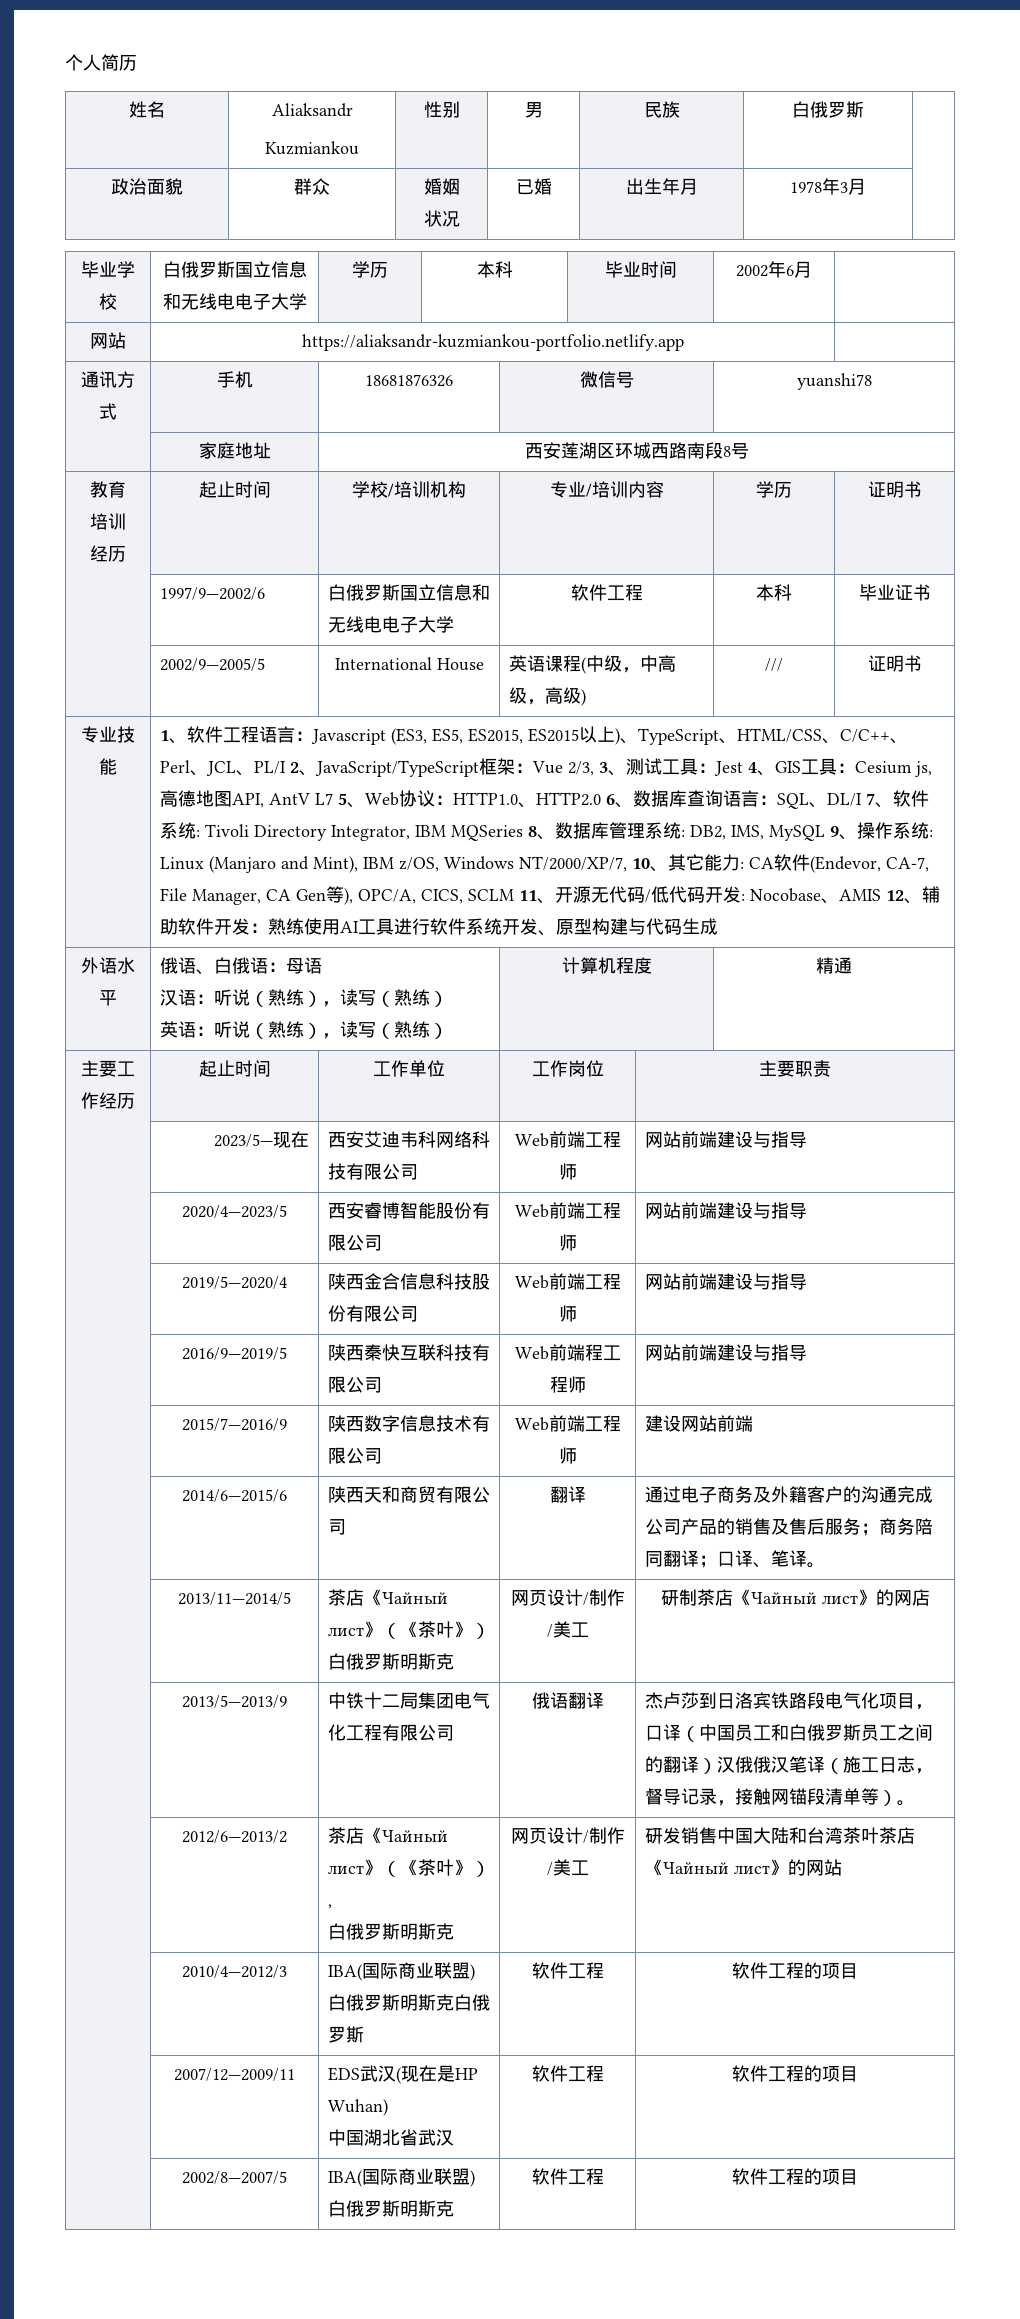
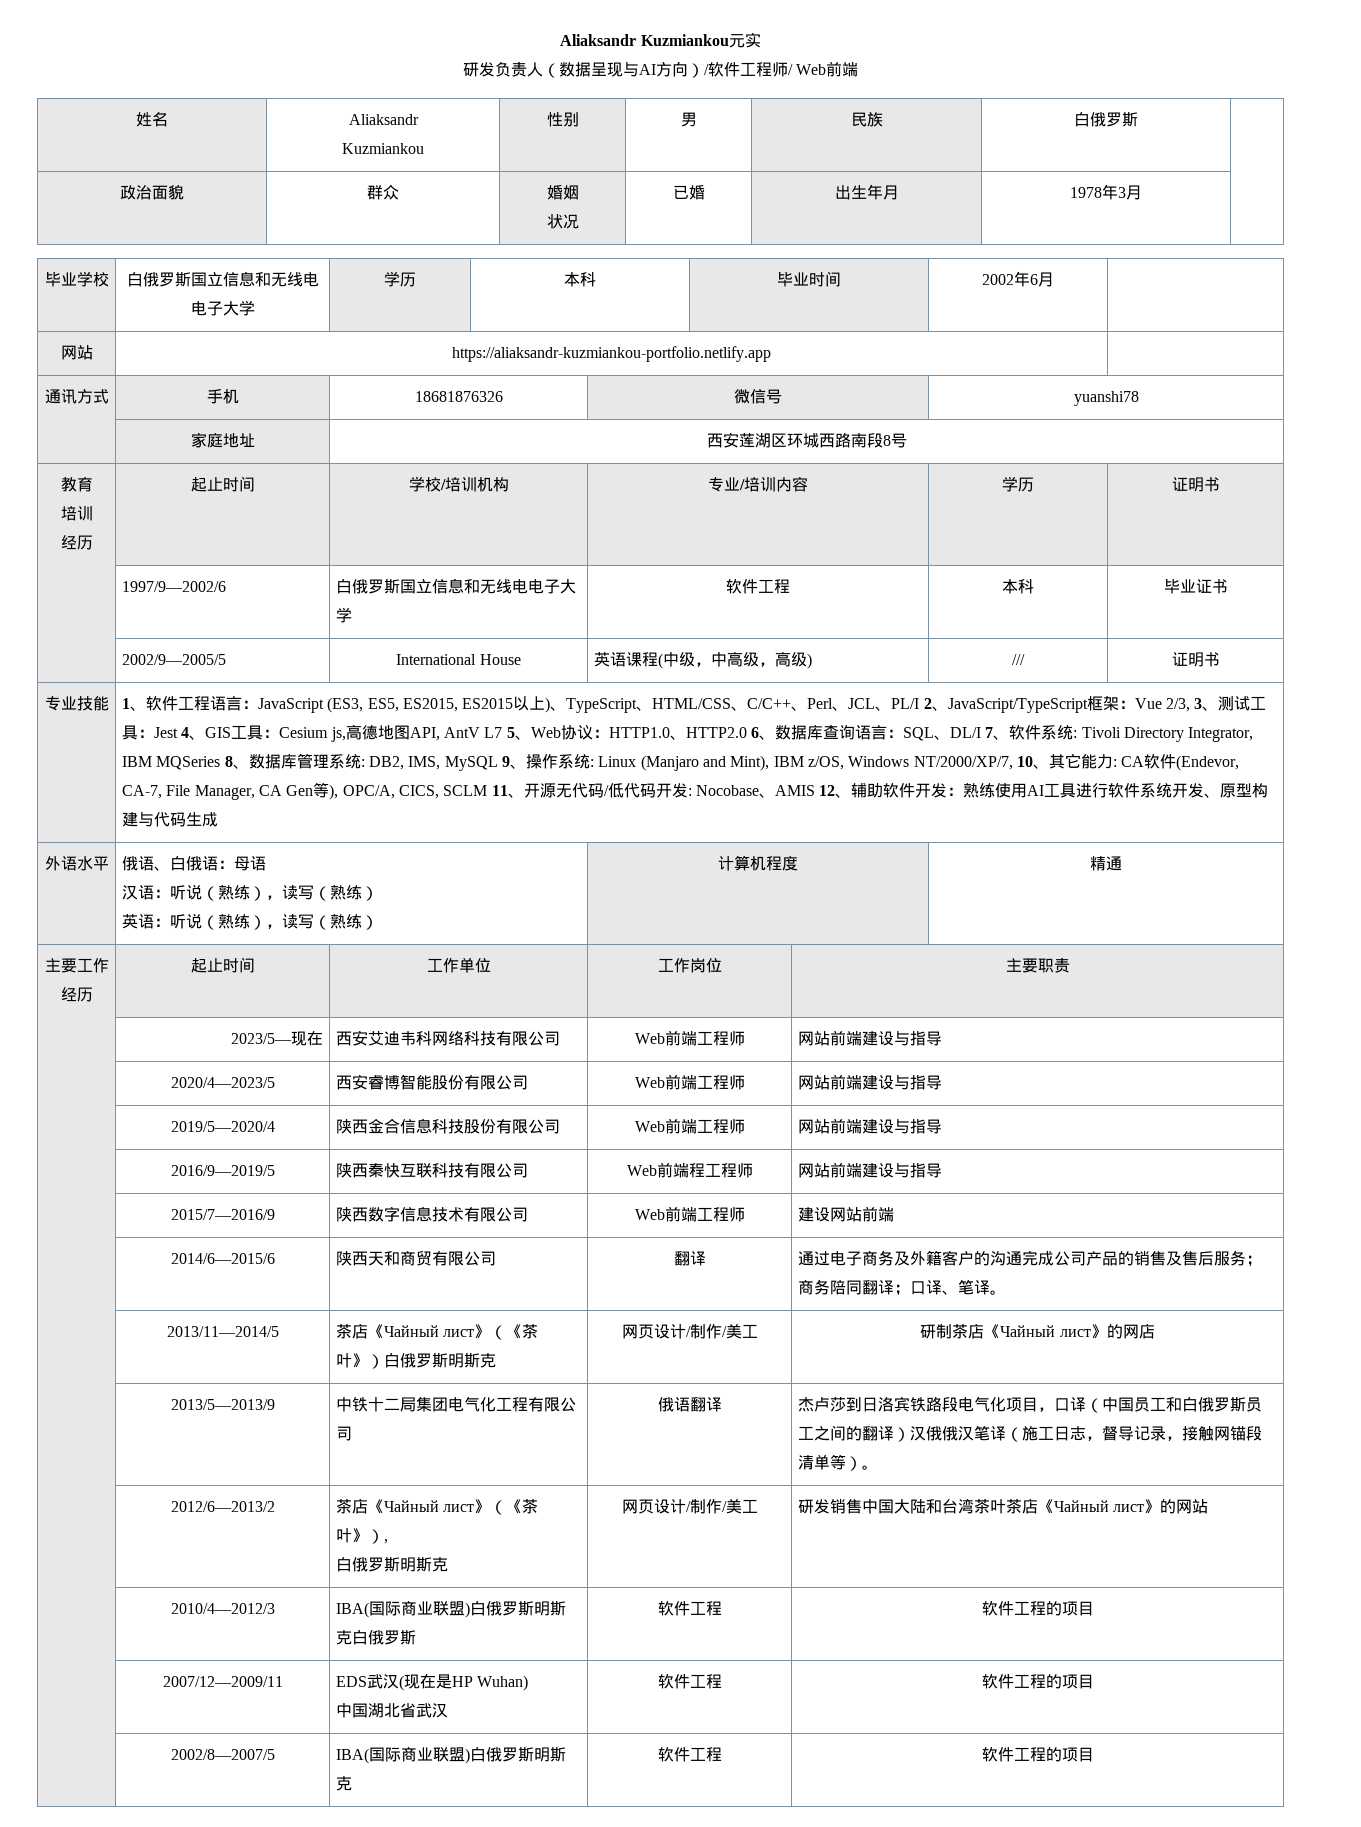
[65,54,137,71] 个人简历 -> [560,32,761,48] [462,61,859,78] Aliaksandr Kuzmiankou元实 // 研发负责人（数据呈现与AI方向）/软件工程师/ Web前端
[310,729,386,745] Javascript -> [258,698,325,713] JavaScript

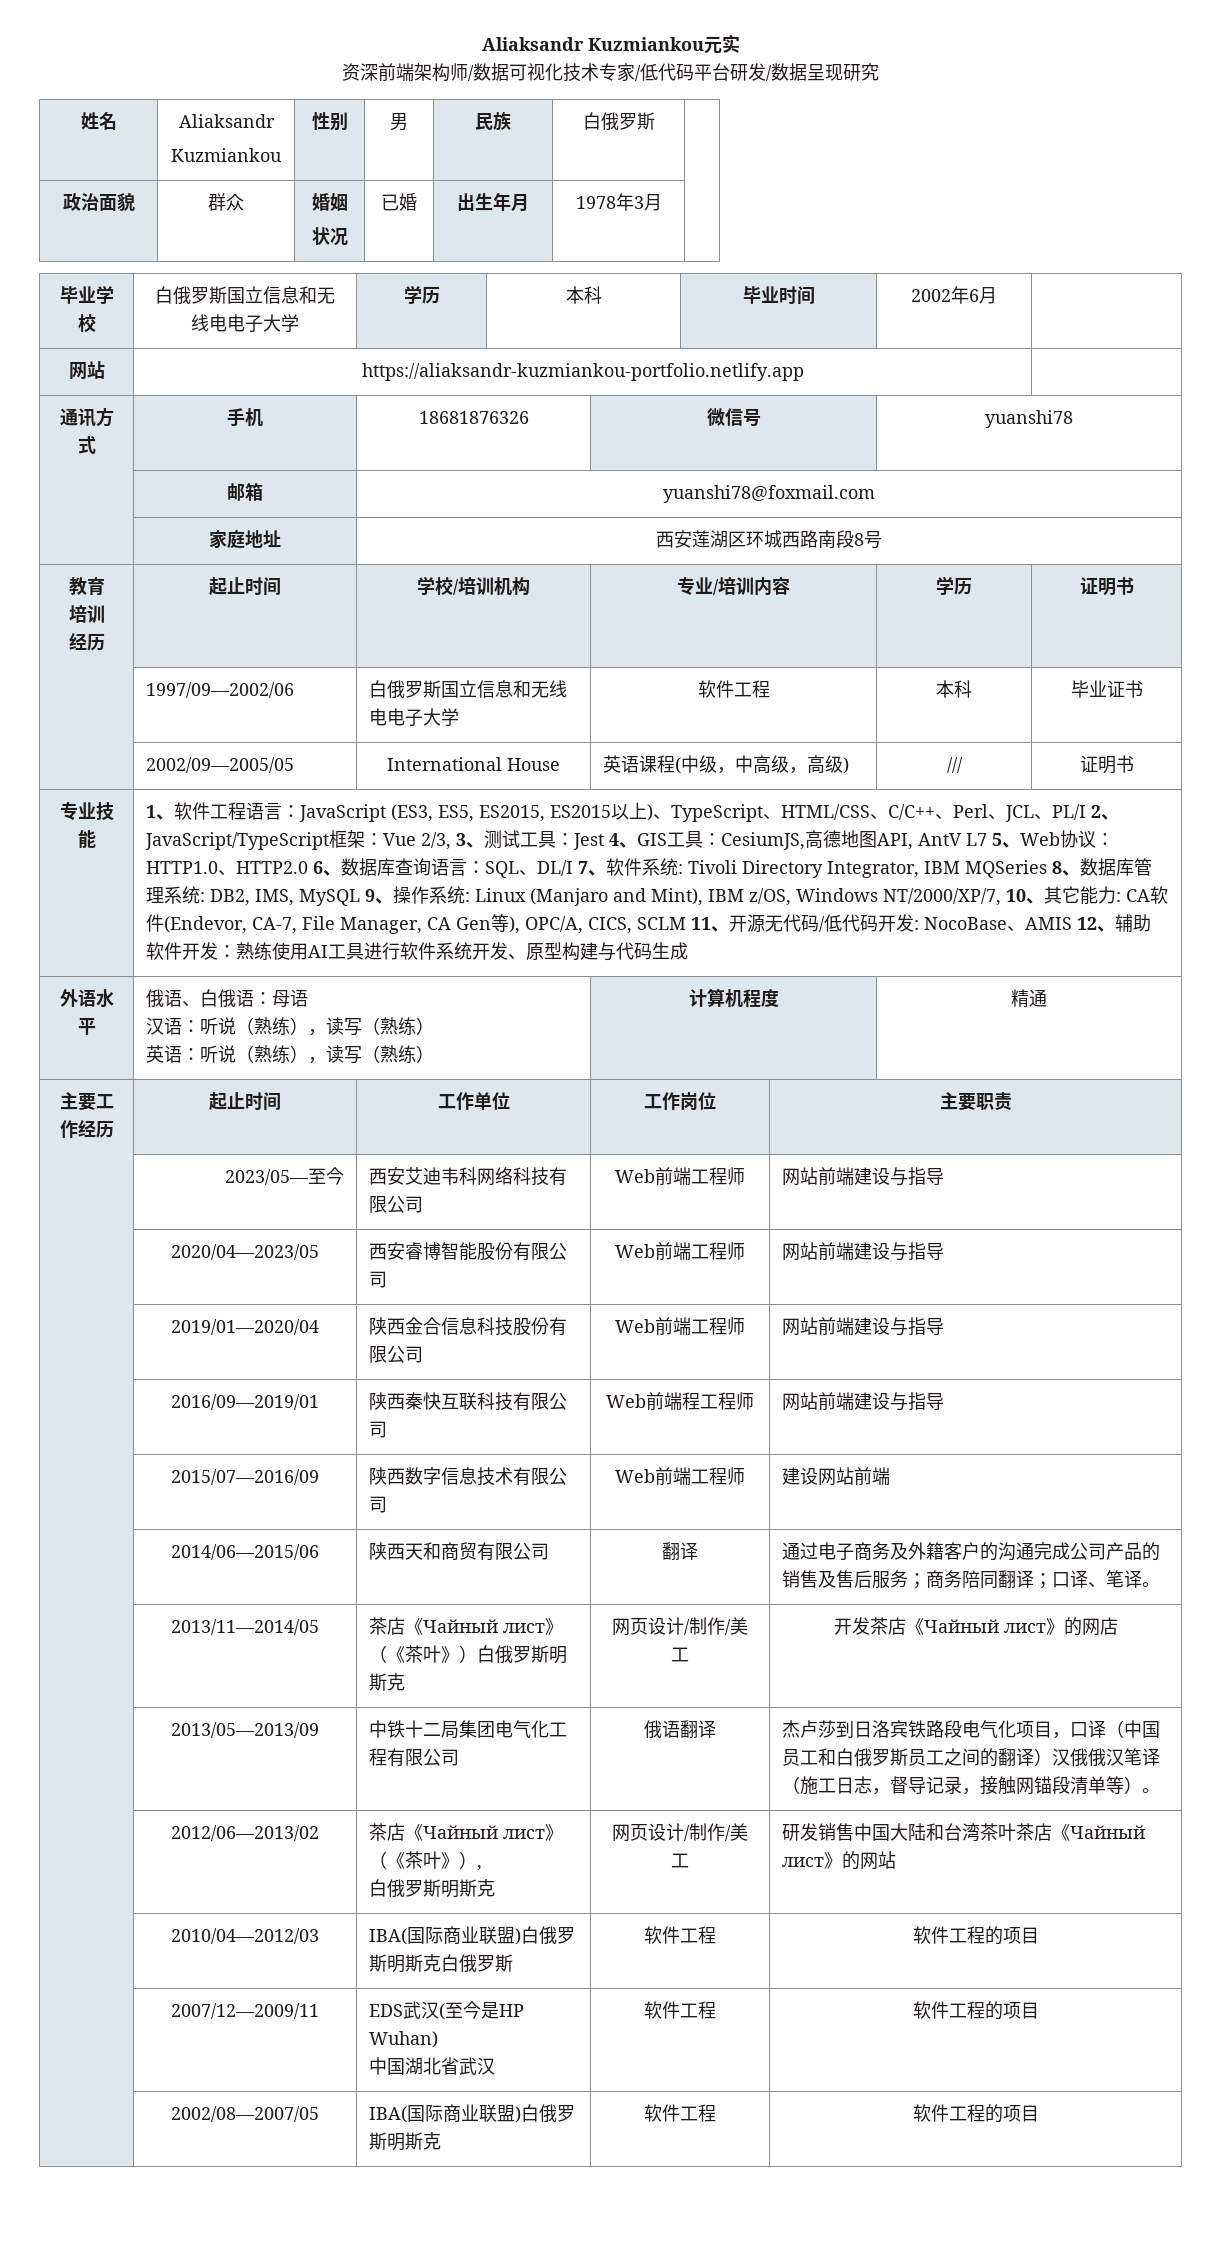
[462,61,859,78] 研发负责人（数据呈现与AI方向）/软件工程师/ Web前端 -> [342,63,879,82] 资深前端架构师/数据可视化技术专家/低代码平台研发/数据呈现研究
(1139, 398) none -> [227,483,263,501] [663,485,875,503] // | 邮箱 | yuanshi78@foxmail.com
[122,581,227,592] 1997/9—2002/6 -> [146,682,295,698] 1997/09—2002/06
[122,654,227,665] 2002/9—2005/5 -> [146,757,295,773] 2002/09—2005/05
[279,727,346,742] Cesium js, -> [721,832,806,850] CesiumJS,
[695,785,759,796] Nocobase -> [924,917,1008,930] NocoBase
[230,1031,323,1046] 2023/5—现在 -> [224,1167,344,1185] 2023/05—至今
[170,1077,275,1088] 2020/4—2023/5 -> [171,1244,319,1260] 2020/04—2023/05
[170,1121,275,1132] 2019/5—2020/4 -> [171,1319,319,1335] 2019/01—2020/04
[170,1165,275,1176] 2016/9—2019/5 -> [171,1394,319,1410] 2016/09—2019/01
[170,1209,275,1220] 2015/7—2016/9 -> [171,1469,319,1485] 2015/07—2016/09
[170,1253,275,1264] 2014/6—2015/6 -> [171,1544,319,1560] 2014/06—2015/06
[166,1326,279,1337] 2013/11—2014/5 -> [171,1619,319,1635] 2013/11—2014/05
[920,1324,953,1339] 研制 -> [833,1617,870,1635] 开发
[170,1399,275,1410] 2013/5—2013/9 -> [171,1722,319,1738] 2013/05—2013/09
[170,1501,275,1512] 2012/6—2013/2 -> [171,1825,319,1841] 2012/06—2013/02
[170,1603,275,1614] 2010/4—2012/3 -> [171,1928,319,1944] 2010/04—2012/03
[404,1674,437,1689] 现在 -> [445,2001,482,2019] 至今
[170,1749,275,1760] 2002/8—2007/5 -> [171,2106,319,2122] 2002/08—2007/05

